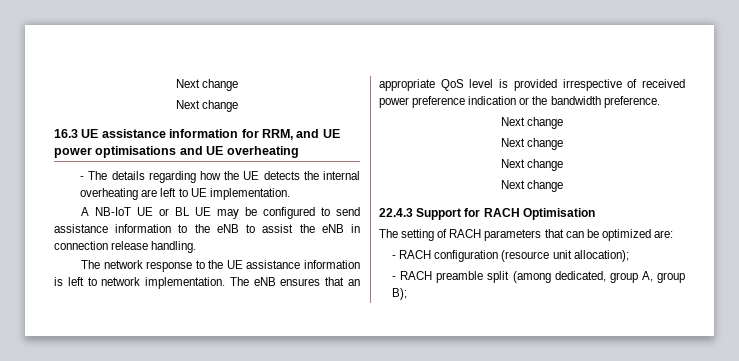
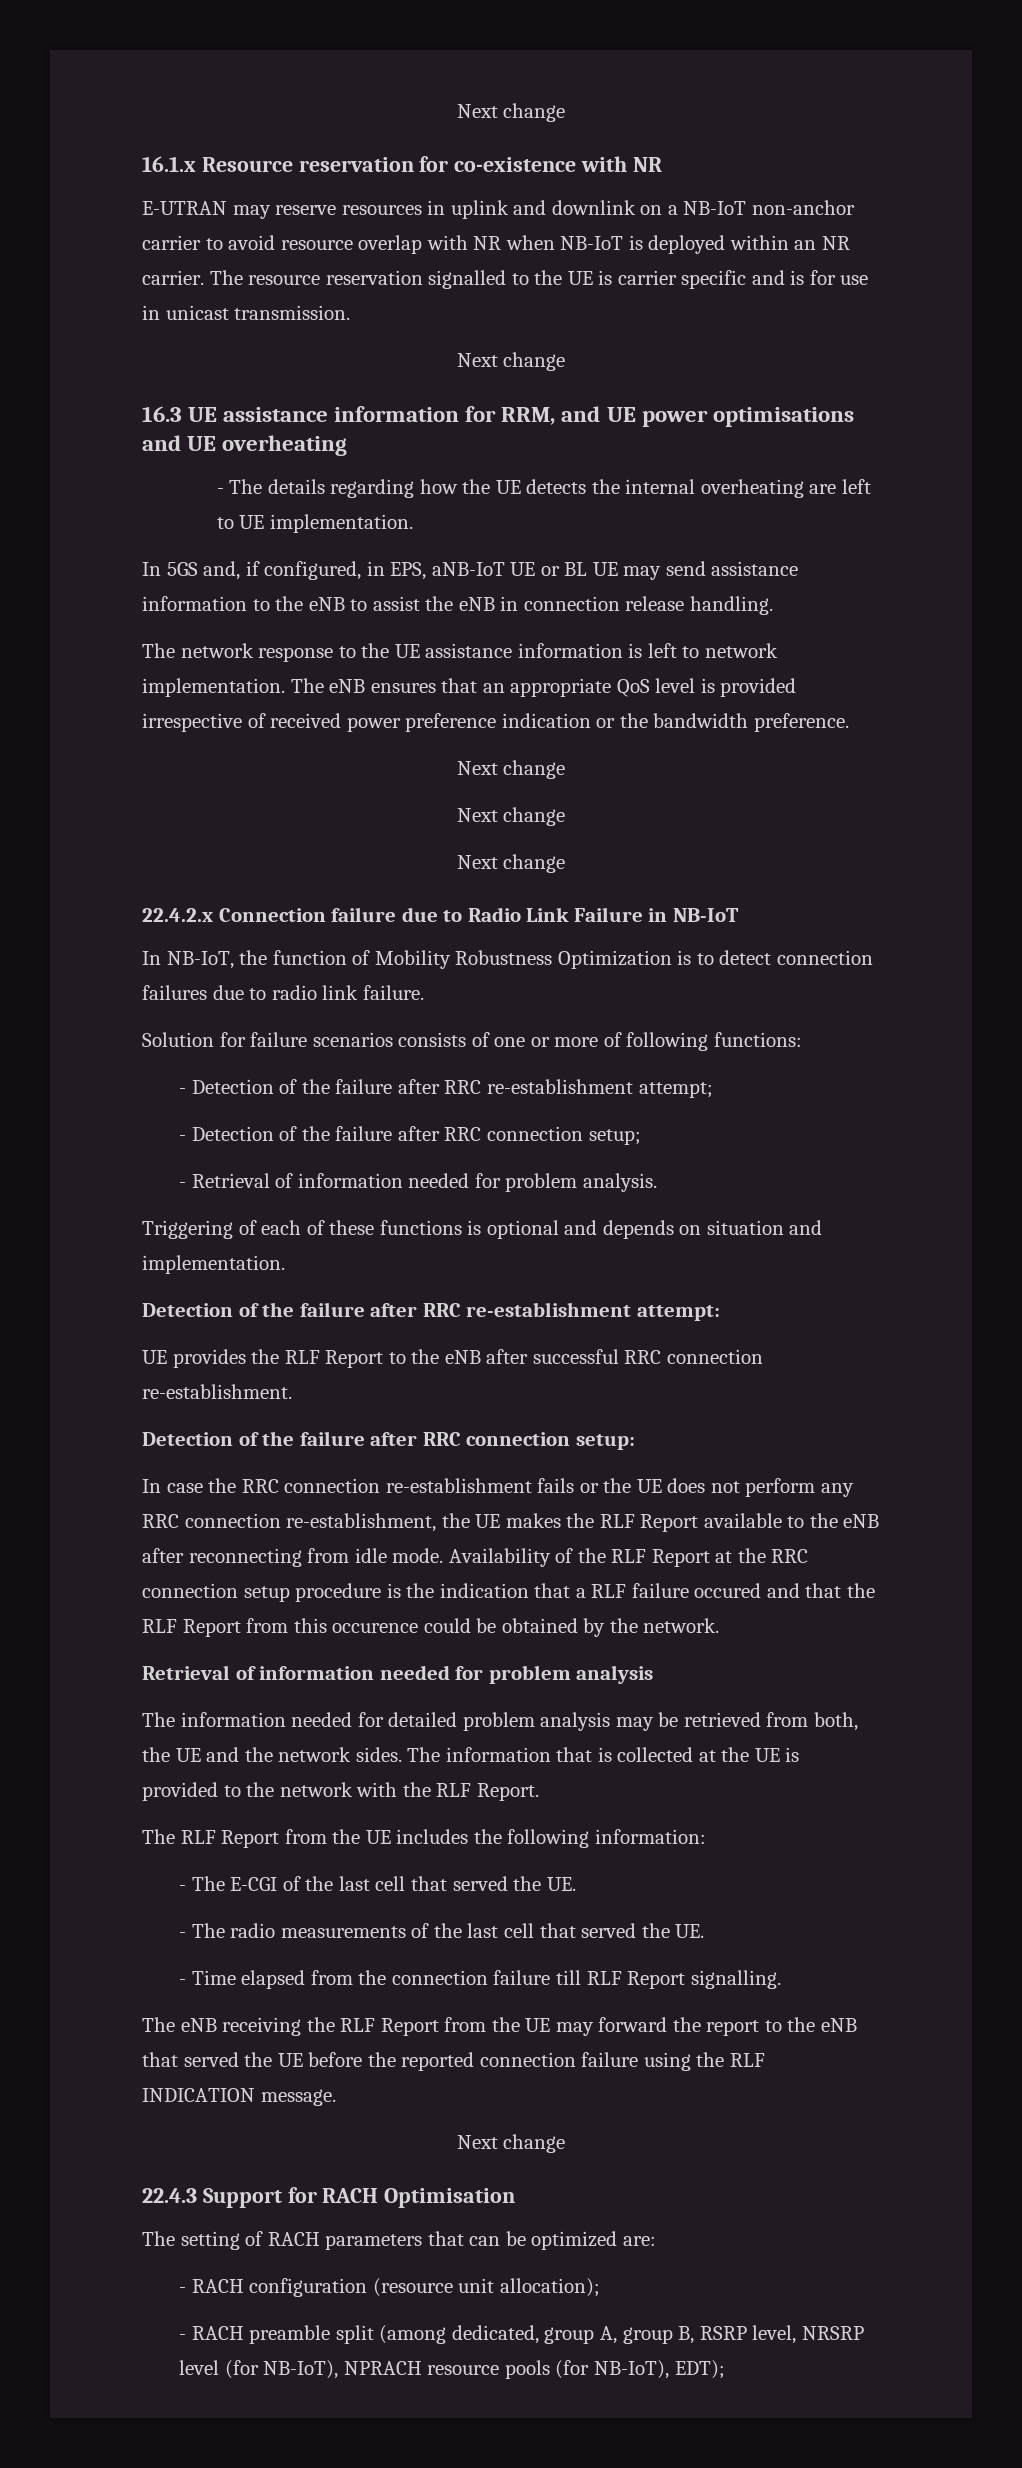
[175,79,239,91] Next change -> [456,103,566,122] [142,156,662,172] [142,200,855,219] [142,235,850,254] [142,270,869,289] [142,305,351,320] Next change // 16.1.x Resource reservation for co-existence with NR // E-UTRAN may reserve resources in uplink and downlink on a NB-IoT non-anchor carrier to avoid resource overlap with NR when NB-IoT is deployed within an NR carrier. The resource reservation signalled to the UE is carrier specific and is for use in unicast transmission.
[81,207,132,216] A NB-IoT -> [142,561,505,580] In 5GS and, if configured, in EPS, aNB-IoT
[245,207,331,219] be configured to -> (662, 573) none
(564, 165) none -> [142,907,739,922] [142,950,873,969] [142,985,424,1000] [142,1032,802,1051] [179,1079,713,1098] [179,1126,641,1145] [179,1173,658,1192] [142,1220,823,1239] [142,1255,285,1274] [142,1302,720,1321] [142,1349,763,1368] [142,1384,292,1399] [142,1431,635,1450] [142,1478,854,1497] [142,1513,880,1532] [142,1548,809,1567] [142,1583,875,1602] [142,1618,720,1637] [142,1665,654,1684] [142,1712,858,1731] [142,1747,800,1762] [142,1782,539,1801] [142,1829,706,1848] [179,1876,576,1891] [179,1923,705,1938] [179,1970,781,1989] [142,2017,858,2036] [142,2052,765,2071] [142,2088,336,2106] // 22.4.2.x Connection failure due to Radio Link Failure in NB-IoT // In NB-IoT, the function of Mobility Robustness Optimization is to detect connection failures due to radio link failure. // Solution for failure scenarios consists of one or more of following functions: // - Detection of the failure after RRC re-establishment attempt; // - Detection of the failure after RRC connection setup; // - Retrieval of information needed for problem analysis. // Triggering of each of these functions is optional and depends on situation and implementation. // Detection of the failure after RRC re-establishment attempt: // UE provides the RLF Report to the eNB after successful RRC connection re-establishment. // Detection of the failure after RRC connection setup: // In case the RRC connection re-establishment fails or the UE does not perform any RRC connection re-establishment, the UE makes the RLF Report available to the eNB after reconnecting from idle mode. Availability of the RLF Report at the RRC connection setup procedure is the indication that a RLF failure occured and that the RLF Report from this occurence could be obtained by the network. // Retrieval of information needed for problem analysis // The information needed for detailed problem analysis may be retrieved from both, the UE and the network sides. The information that is collected at the UE is provided to the network with the RLF Report. // The RLF Report from the UE includes the following information: // - The E-CGI of the last cell that served the UE. // - The radio measurements of the last cell that served the UE. // - Time elapsed from the connection failure till RLF Report signalling. // The eNB receiving the RLF Report from the UE may forward the report to the eNB that served the UE before the reported connection failure using the RLF INDICATION message.
[392,288,408,300] B); -> [678,2325,864,2344] [179,2360,725,2379] B, RSRP level, NRSRP level (for NB-IoT), NPRACH resource pools (for NB-IoT), EDT);

